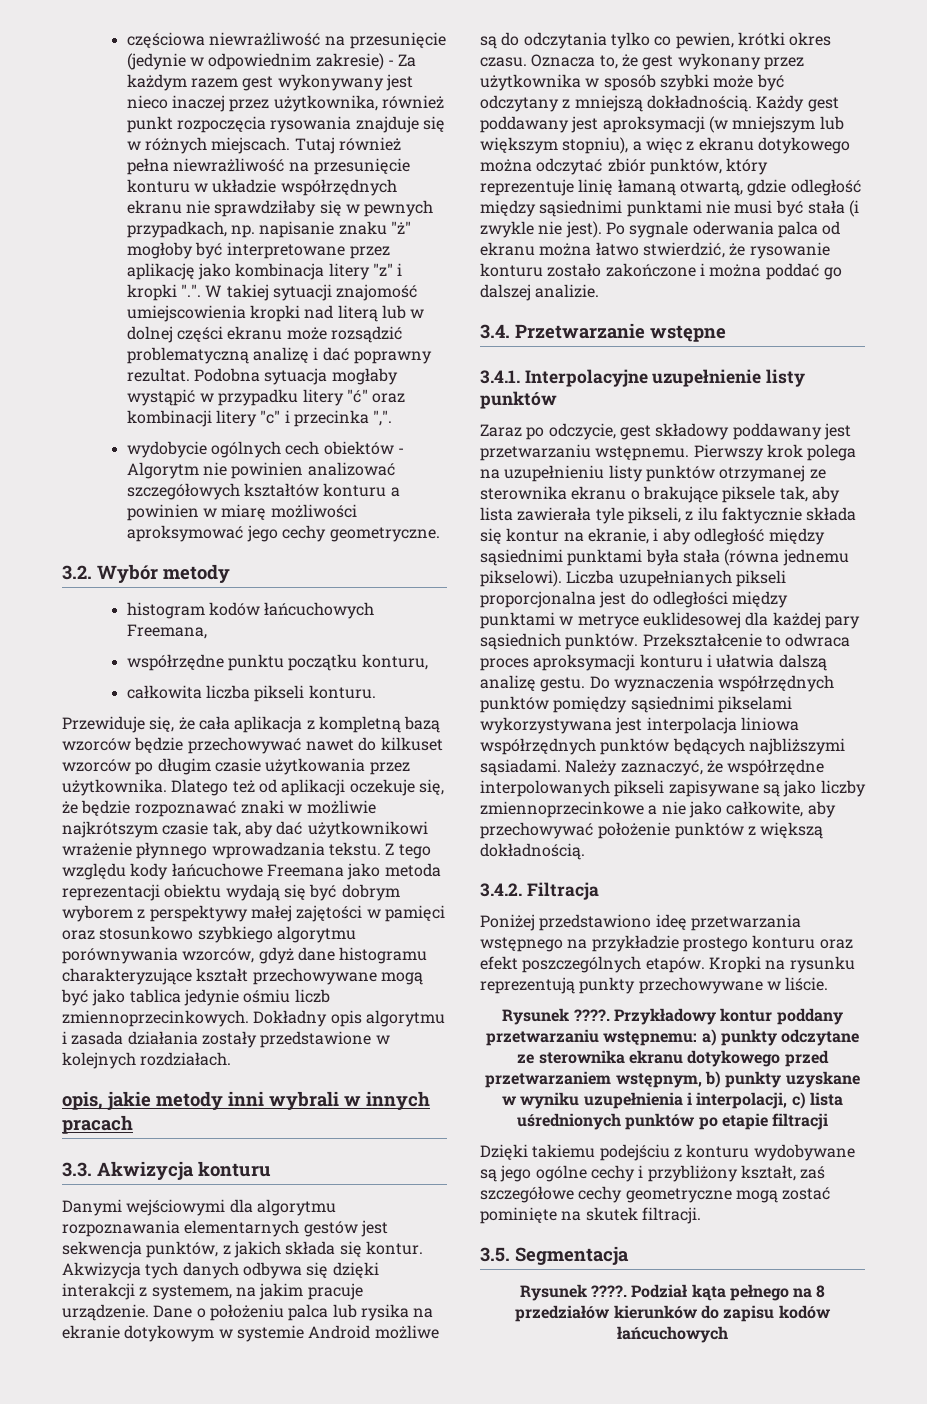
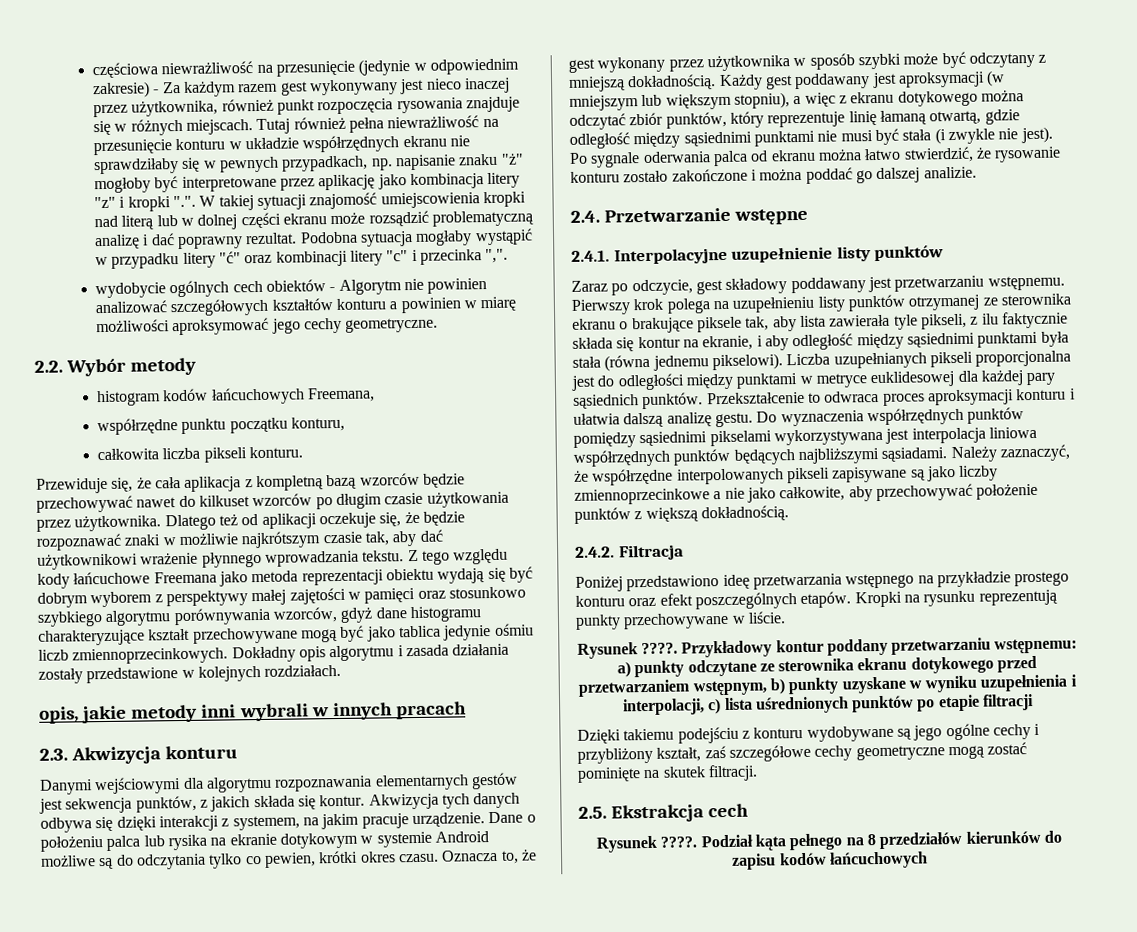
[62,565,92,580] 3.2. -> [34,360,63,373] 2.2.
[62,1162,92,1177] 3.3. -> [39,748,68,761] 2.3.
[480,324,510,339] 3.4. -> [570,210,600,223] 2.4.
[480,370,520,384] 3.4.1. -> [571,250,610,262] 2.4.1.
[480,883,522,897] 3.4.2. -> [575,546,615,558] 2.4.2.
[480,1246,629,1265] 3.5. Segmentacja -> [578,803,750,823] 2.5. Ekstrakcja cech

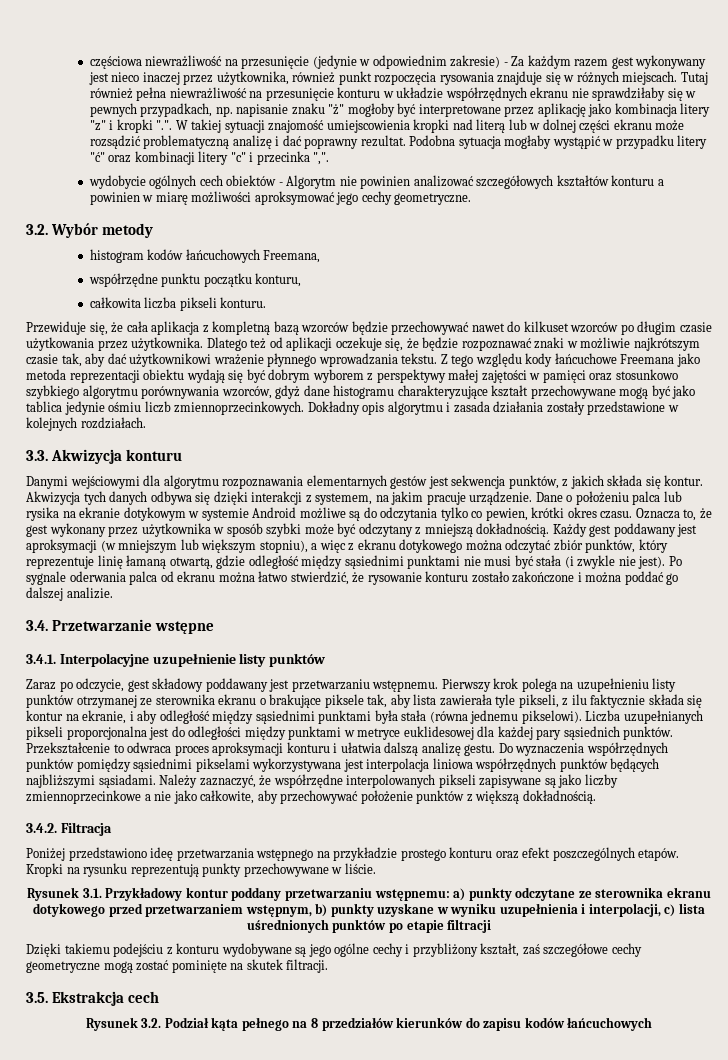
[34,360,63,373] 2.2. -> [26,224,48,235] 3.2.
[39,701,467,724] [39,748,68,761] opis, jakie metody inni wybrali w innych pracach // 2.3. -> [26,450,48,461] 3.3.
[570,210,600,223] 2.4. -> [26,620,48,631] 3.4.
[571,250,610,262] 2.4.1. -> [26,654,56,664] 3.4.1.
[575,546,615,558] 2.4.2. -> [26,823,57,833] 3.4.2.
[640,642,678,655] ????. -> [82,888,102,898] 3.1.
[578,806,607,819] 2.5. -> [26,992,48,1003] 3.5.
[660,836,698,848] ????. -> [141,1018,162,1028] 3.2.

